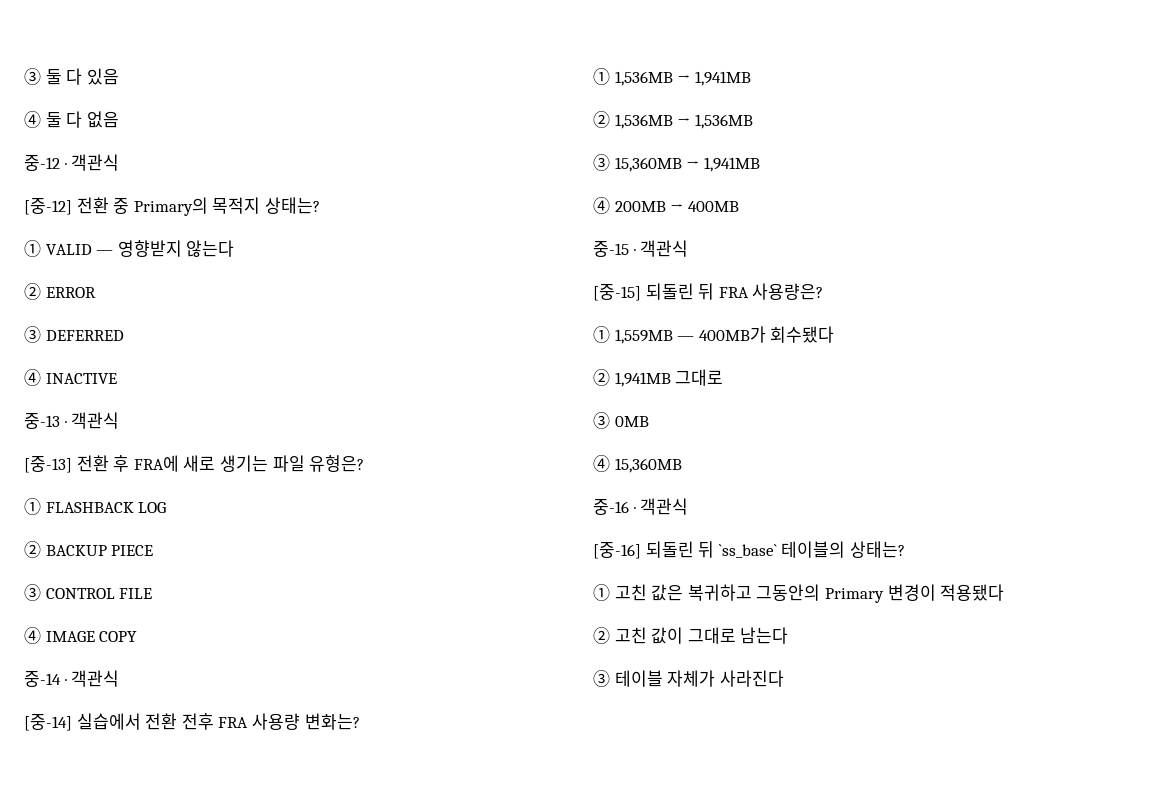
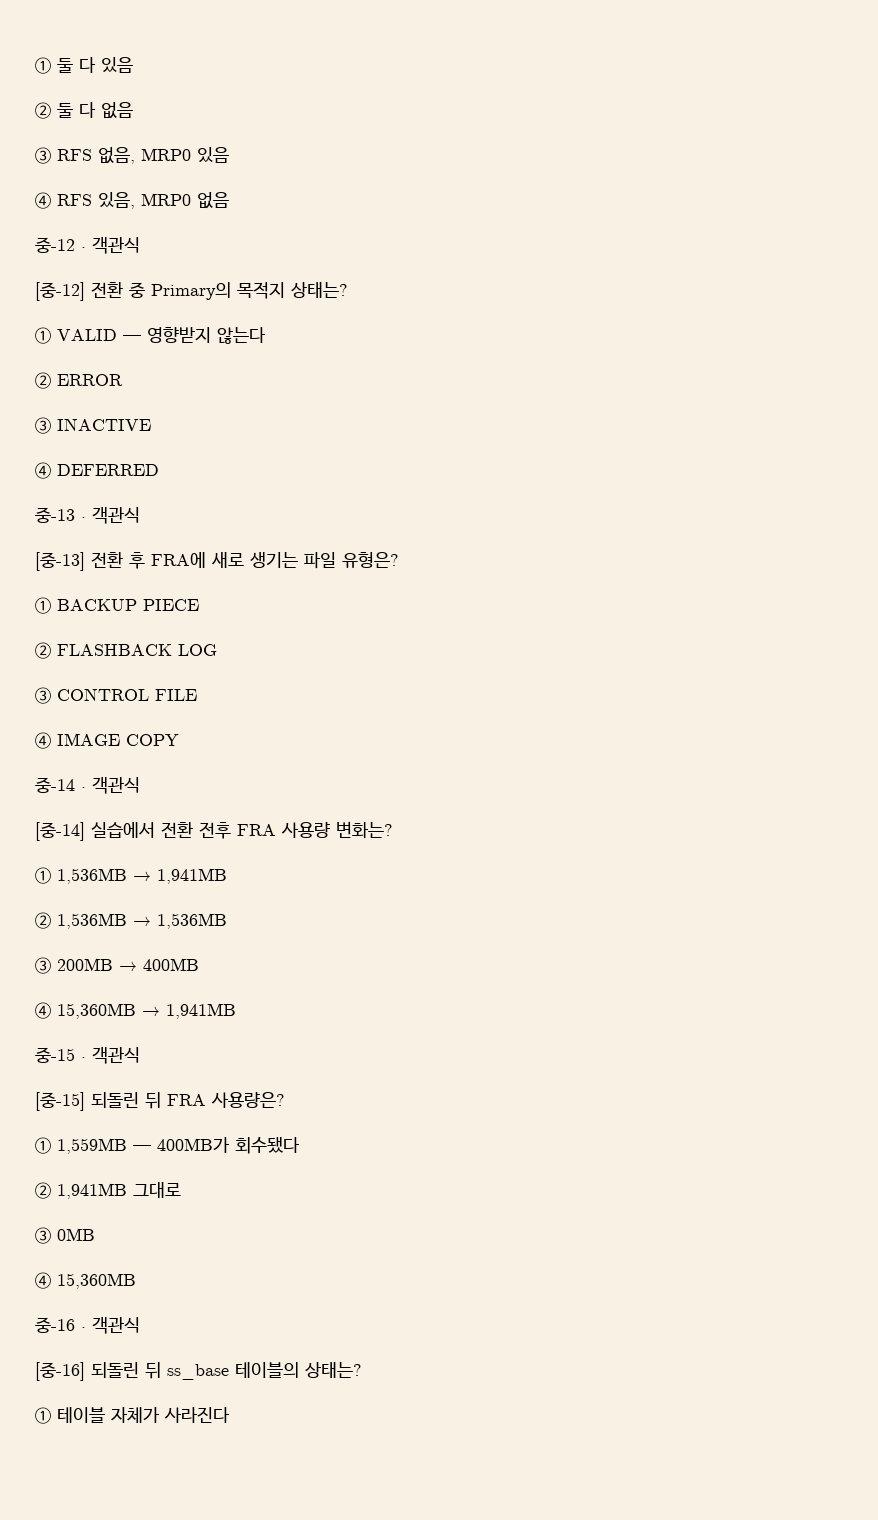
[24,68,41,85] ③ -> [35,57,51,74] ①
[24,111,41,128] ④ -> [35,102,51,119] ②
(119, 119) none -> [35,147,229,164] [35,192,229,209] // ③ RFS 없음, MRP0 있음 // ④ RFS 있음, MRP0 없음
[45,330,124,341] [24,369,117,386] DEFERRED // ④ INACTIVE -> [57,418,151,431] [35,462,159,479] INACTIVE // ④ DEFERRED
(41, 506) none -> [57,599,199,611] [35,642,51,659] BACKUP PIECE // ②
[24,541,154,558] // ② BACKUP PIECE -> (217, 650) none
(610, 162) none -> [57,958,199,971] [35,1002,51,1019] 200MB → 400MB // ④
[593,197,739,214] // ④ 200MB → 400MB -> (236, 1011) none
[718,544,777,558] `ss_base` -> [167,1364,229,1380] ss_base
[614,584,1005,603] [593,627,789,644] [593,670,610,687] 고친 값은 복귀하고 그동안의 Primary 변경이 적용됐다 // ② 고친 값이 그대로 남는다 // ③ -> (51, 1415) none

